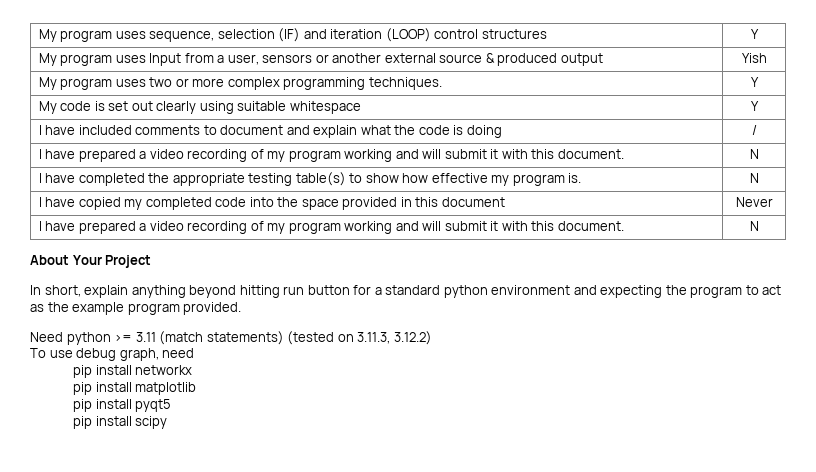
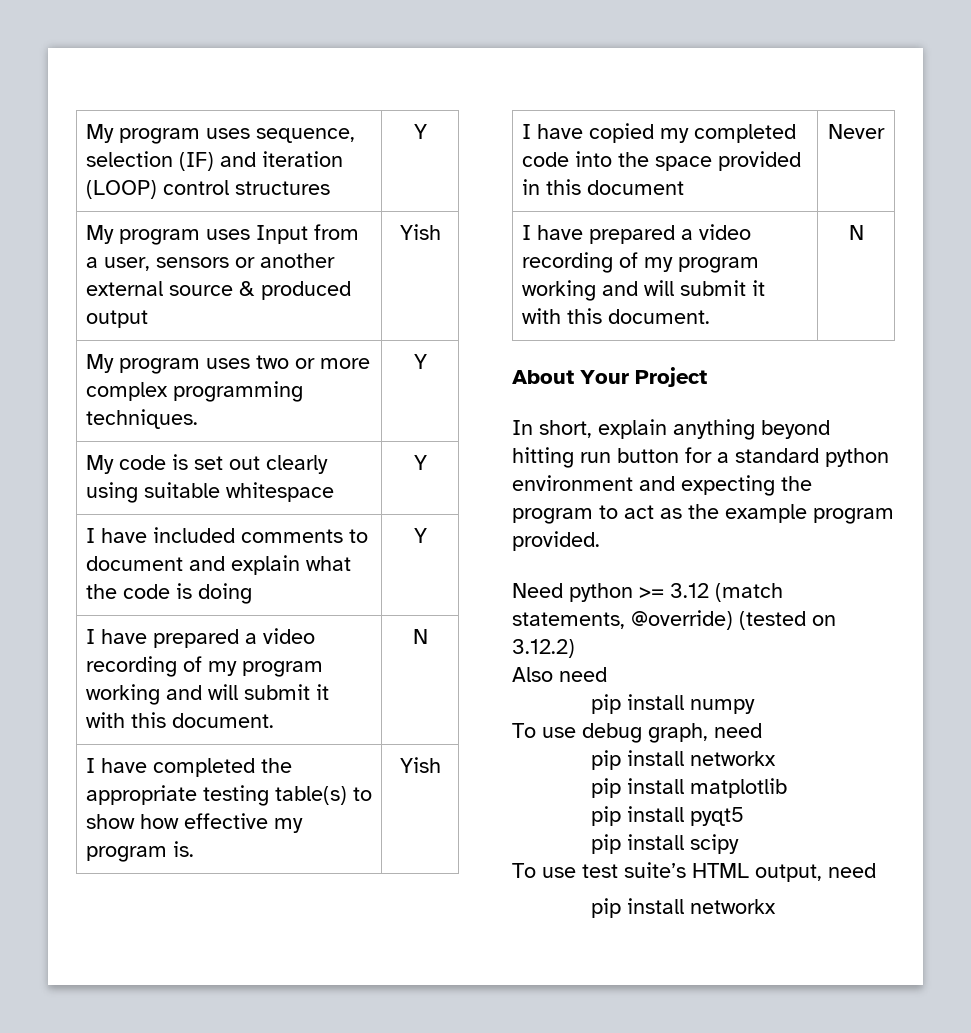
[751,125,757,135] / -> [413,528,427,543] Y
[749,173,759,183] N -> [399,757,441,773] Yish
[135,331,284,345] 3.11 (match statements) -> [670,583,783,602] [512,610,733,630] 3.12 (match statements, @override)
[357,332,391,344] 3.11.3, -> (836, 620) none
(432, 338) none -> [512,667,607,682] [591,694,756,714] // Also need // pip install numpy
(168, 422) none -> [512,862,876,882] [591,898,777,918] // To use test suite’s HTML output, need // pip install networkx

